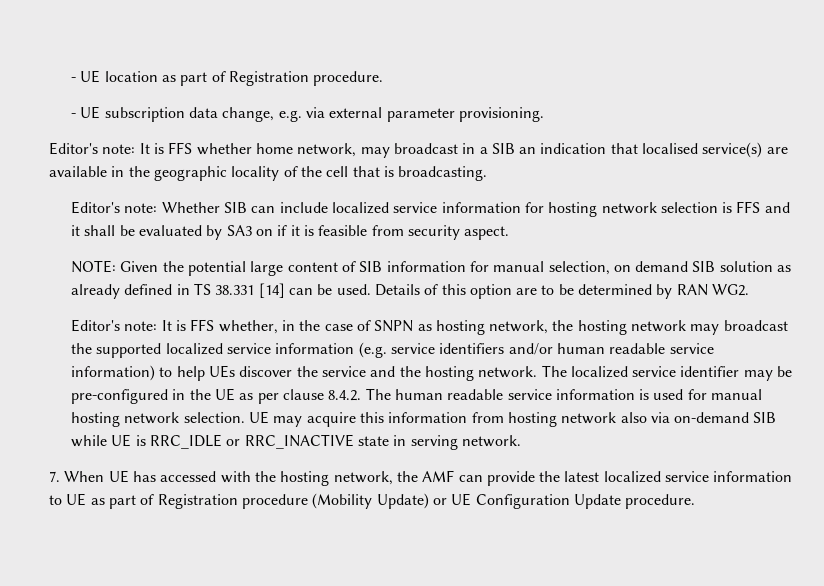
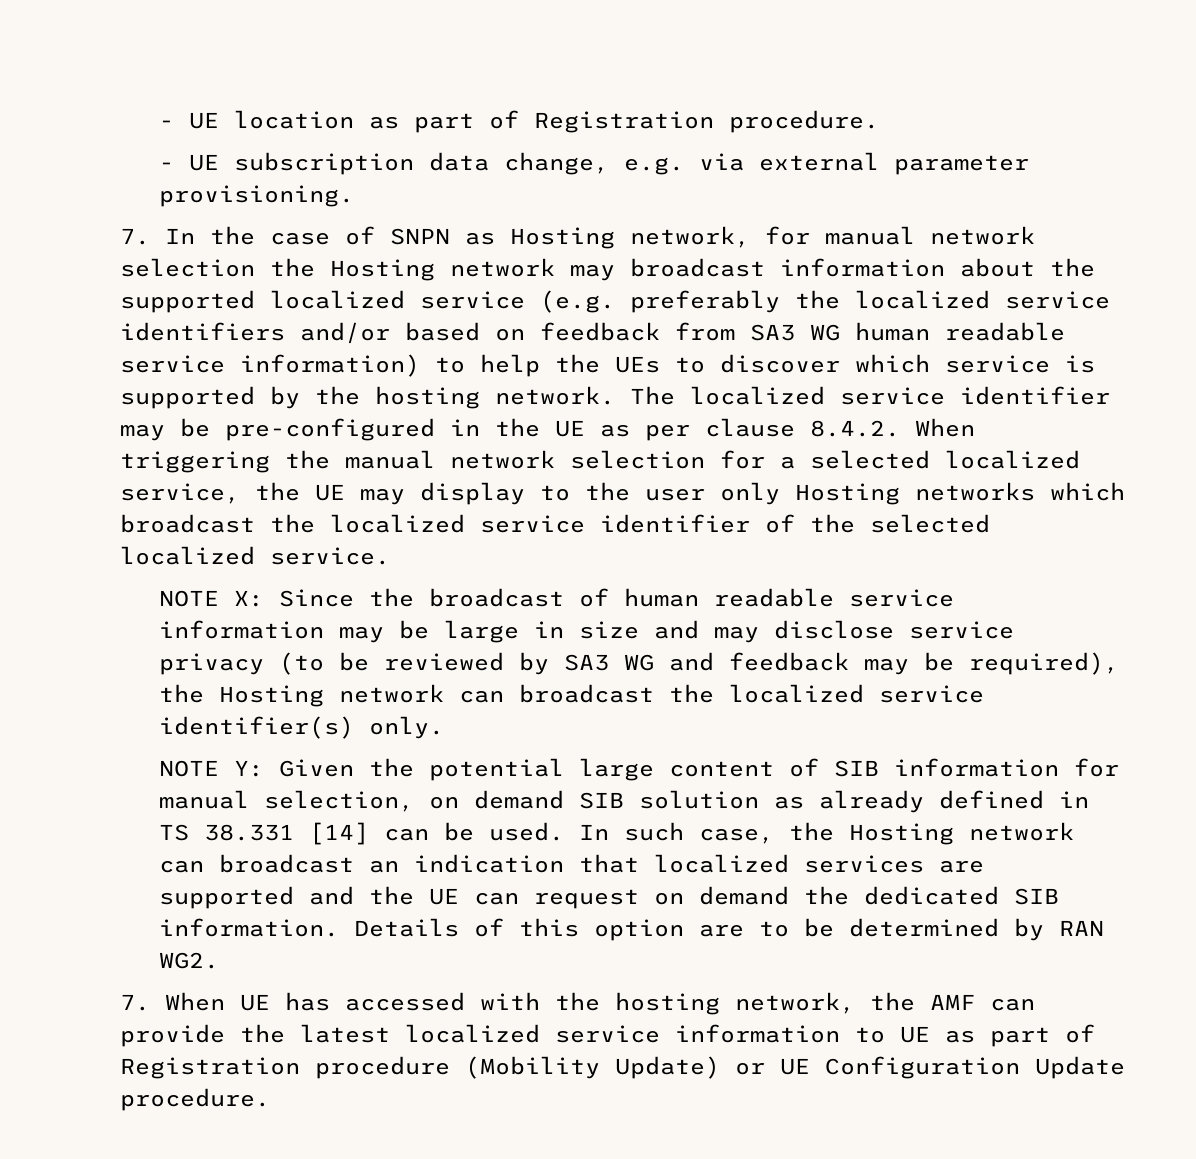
[49,142,788,158] [49,166,488,181] [71,201,790,217] [71,225,510,240] [71,260,117,273] Editor's note: It is FFS whether home network, may broadcast in a SIB an indication that localised service(s) are available in the geographic locality of the cell that is broadcasting. // Editor's note: Whether SIB can include localized service information for hosting network selection is FFS and it shall be evaluated by SA3 on if it is feasible from security aspect. // NOTE: -> [119,226,1035,249] [119,258,1095,281] [119,290,1110,313] [119,322,1065,344] [119,354,1095,377] [119,386,1110,409] [119,418,975,441] [119,450,1080,473] [119,482,1125,505] [119,514,990,533] [119,546,390,565] [159,588,955,607] [159,620,1015,643] [159,652,1120,675] [159,684,985,707] [159,716,445,739] [159,760,265,777] 7. In the case of SNPN as Hosting network, for manual network selection the Hosting network may broadcast information about the supported localized service (e.g. preferably the localized service identifiers and/or based on feedback from SA3 WG human readable service information) to help the UEs to discover which service is supported by the hosting network. The localized service identifier may be pre-configured in the UE as per clause 8.4.2. When triggering the manual network selection for a selected localized service, the UE may display to the user only Hosting networks which broadcast the localized service identifier of the selected localized service. // NOTE X: Since the broadcast of human readable service information may be large in size and may disclose service privacy (to be reviewed by SA3 WG and feedback may be required), the Hosting network can broadcast the localized service identifier(s) only. // NOTE Y:
(371, 289) none -> [579,822,1075,845] [159,854,985,873] [159,886,1060,909] [159,918,340,937] In such case, the Hosting network can broadcast an indication that localized services are supported and the UE can request on demand the dedicated SIB information.
[71,319,788,335] [71,342,714,358] [71,365,793,381] [71,388,763,404] [71,411,777,427] [71,434,521,450] // Editor's note: It is FFS whether, in the case of SNPN as hosting network, the hosting network may broadcast the supported localized service information (e.g. service identifiers and/or human readable service information) to help UEs discover the service and the hosting network. The localized service identifier may be pre-configured in the UE as per clause 8.4.2. The human readable service information is used for manual hosting network selection. UE may acquire this information from hosting network also via on-demand SIB while UE is RRC_IDLE or RRC_INACTIVE state in serving network. -> (220, 960) none

